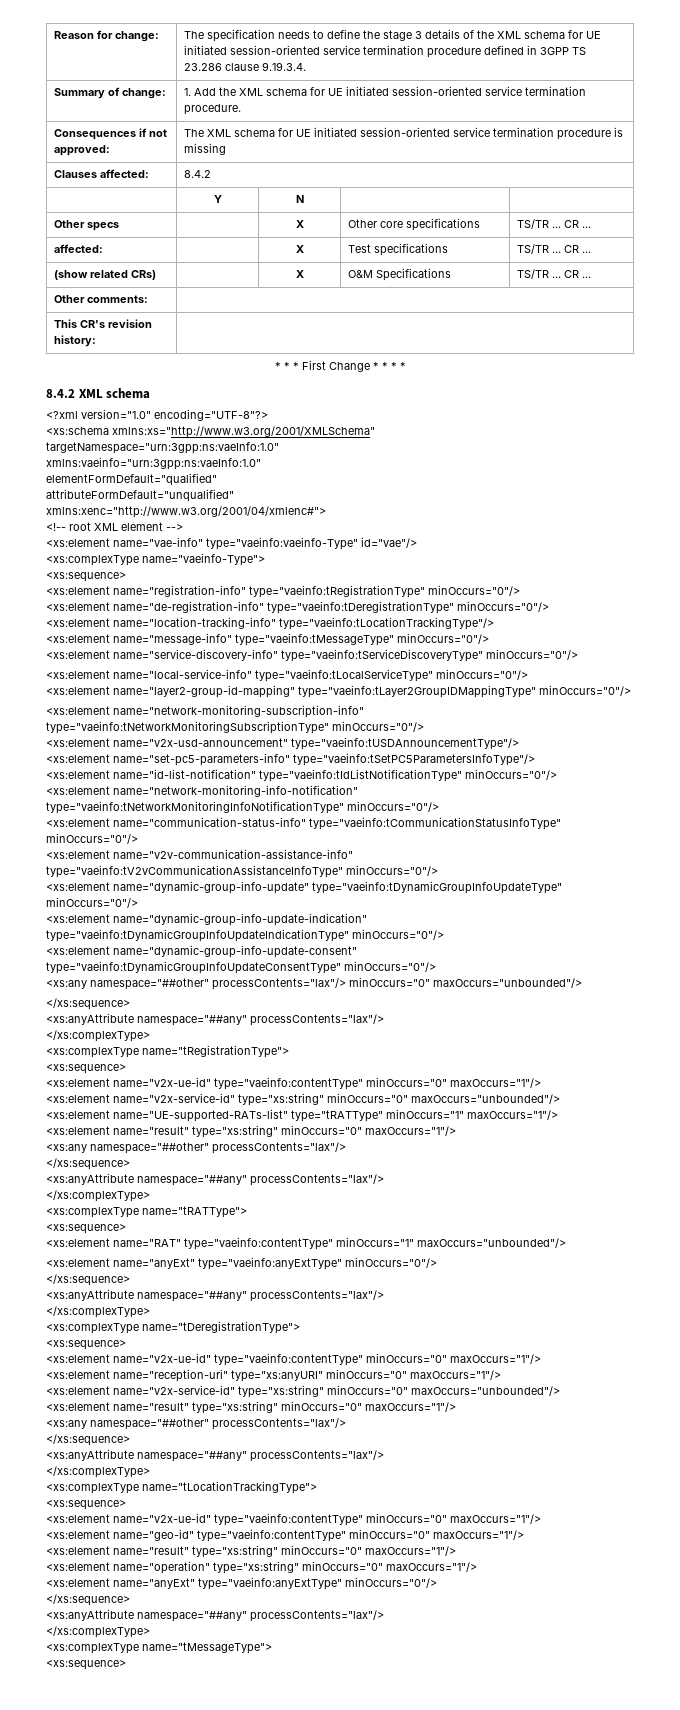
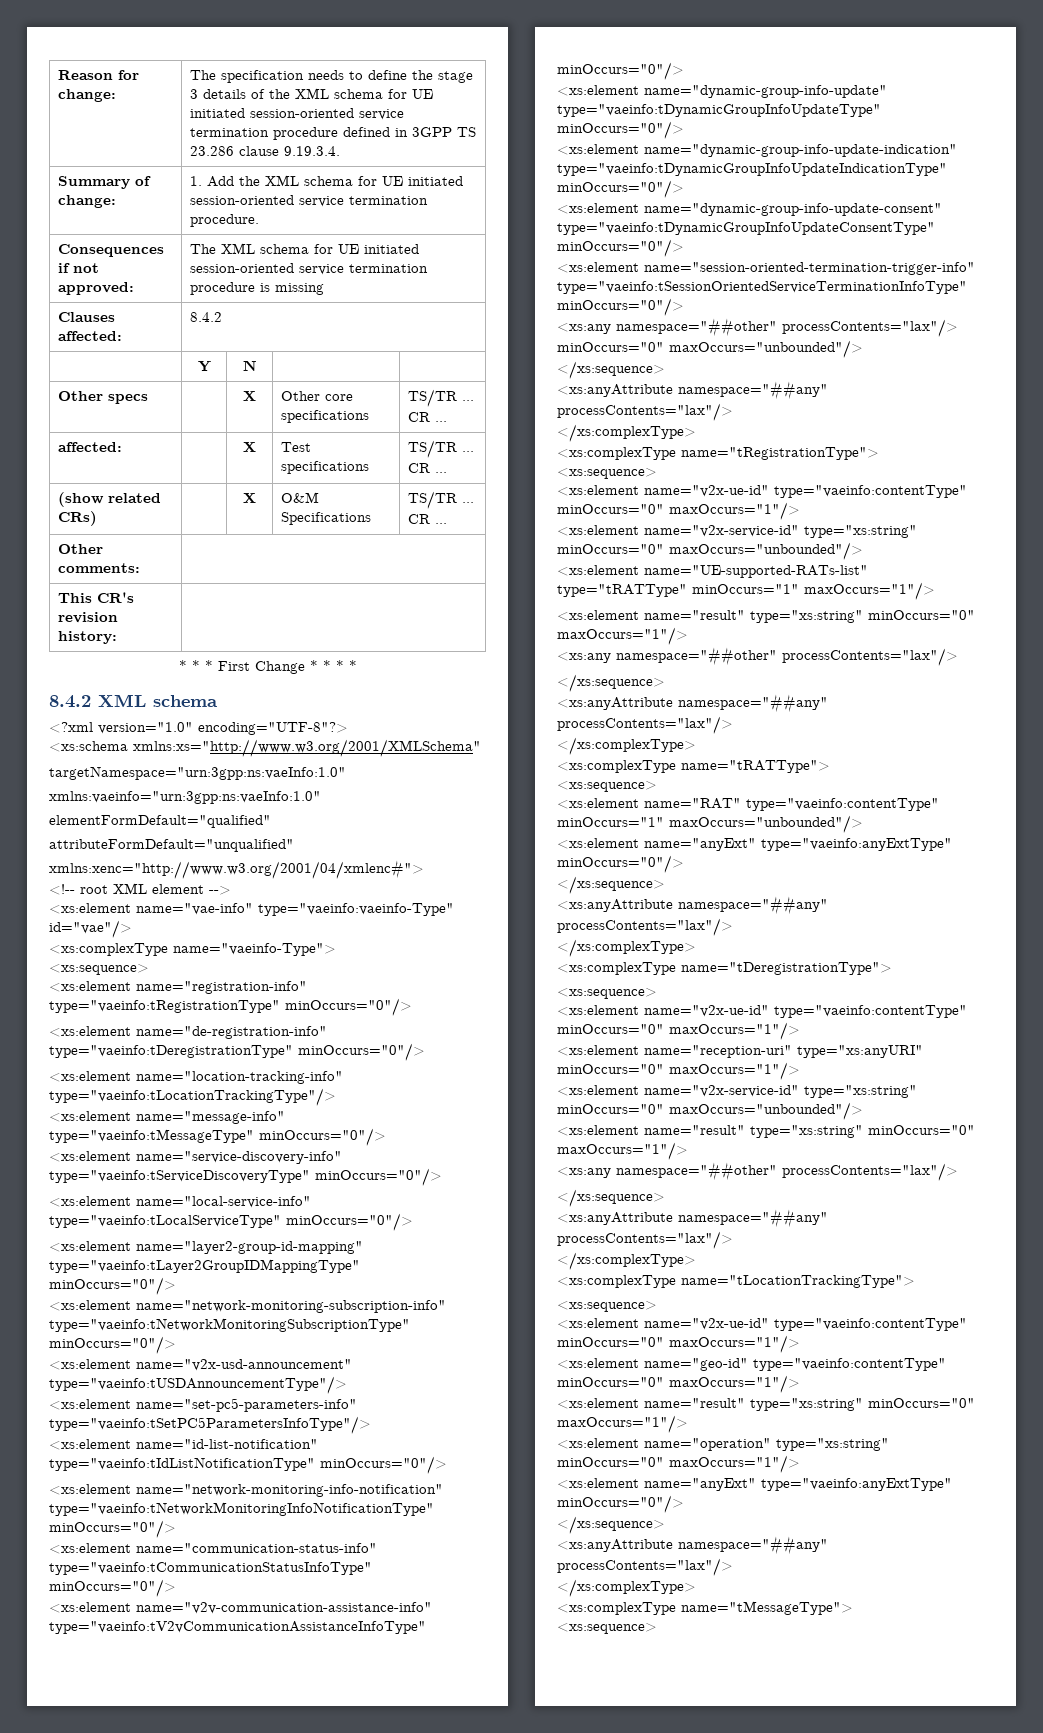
(436, 966) none -> [557,262,975,275] [557,281,967,294] [557,298,684,316] // <xs:element name="session-oriented-termination-trigger-info" type="vaeinfo:tSessionOrientedServiceTerminationInfoType" minOccurs="0"/>

